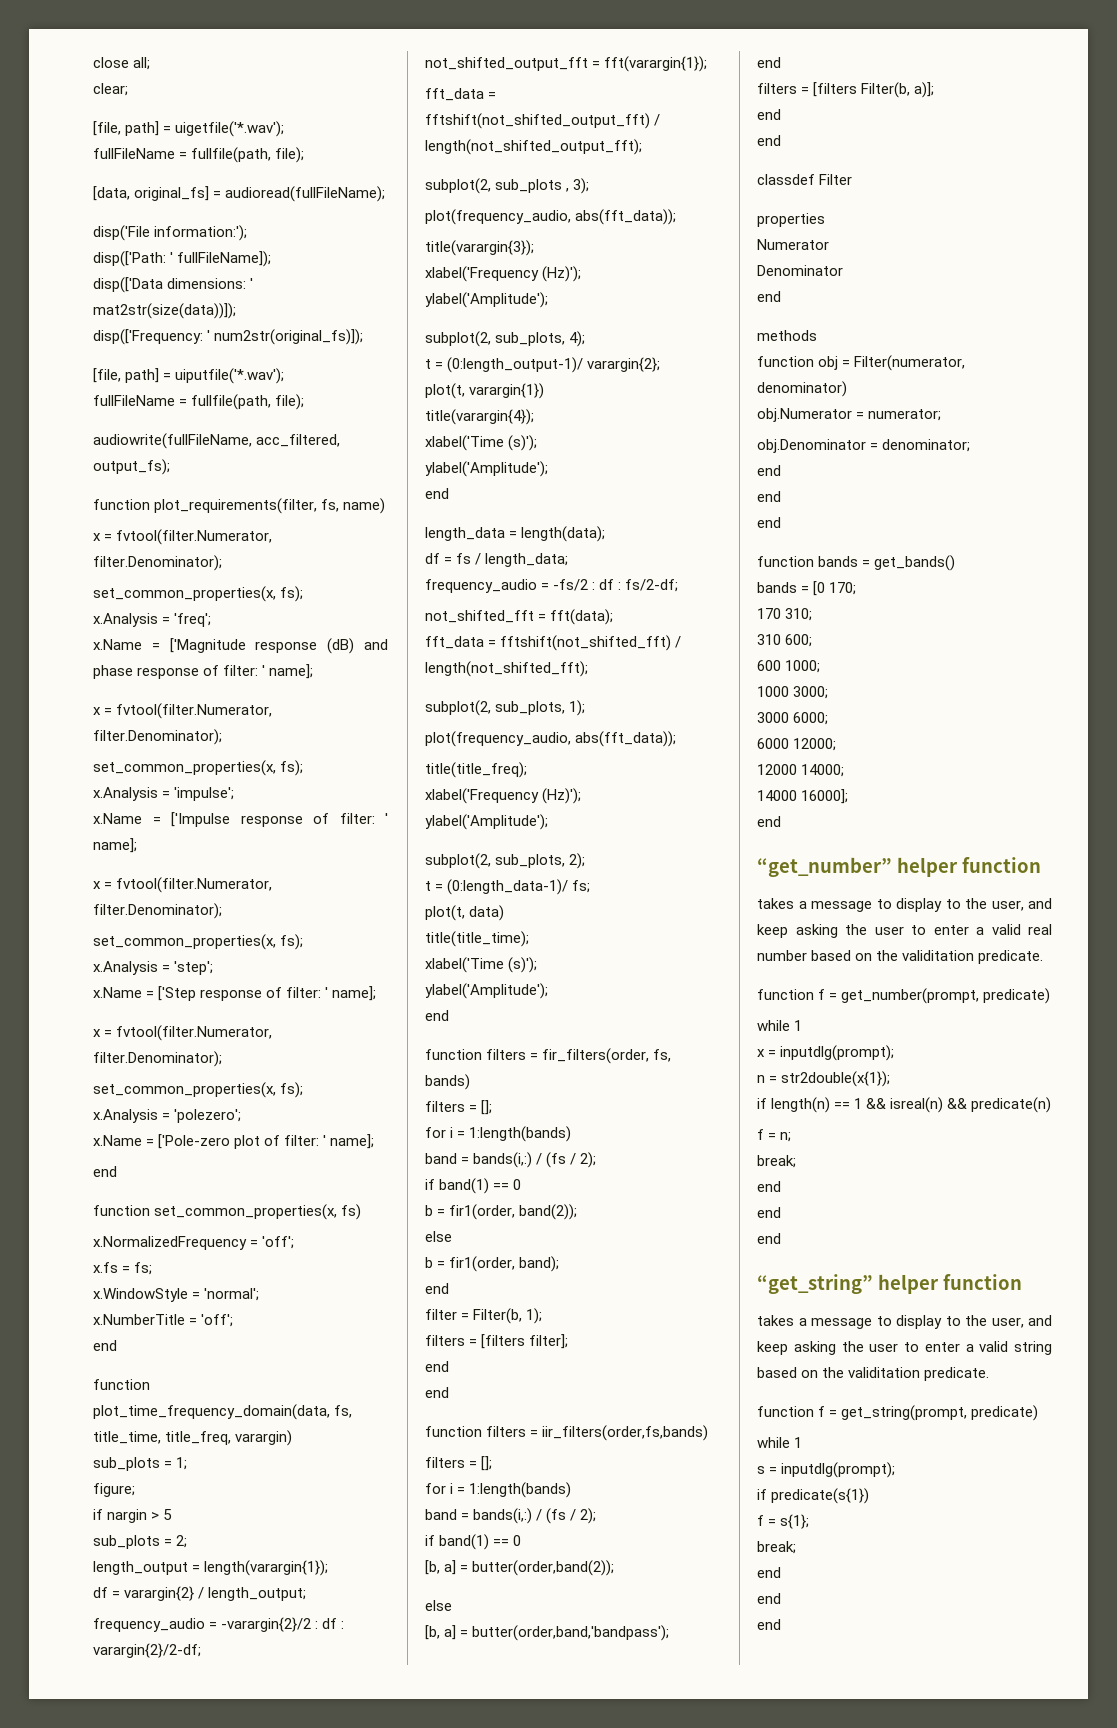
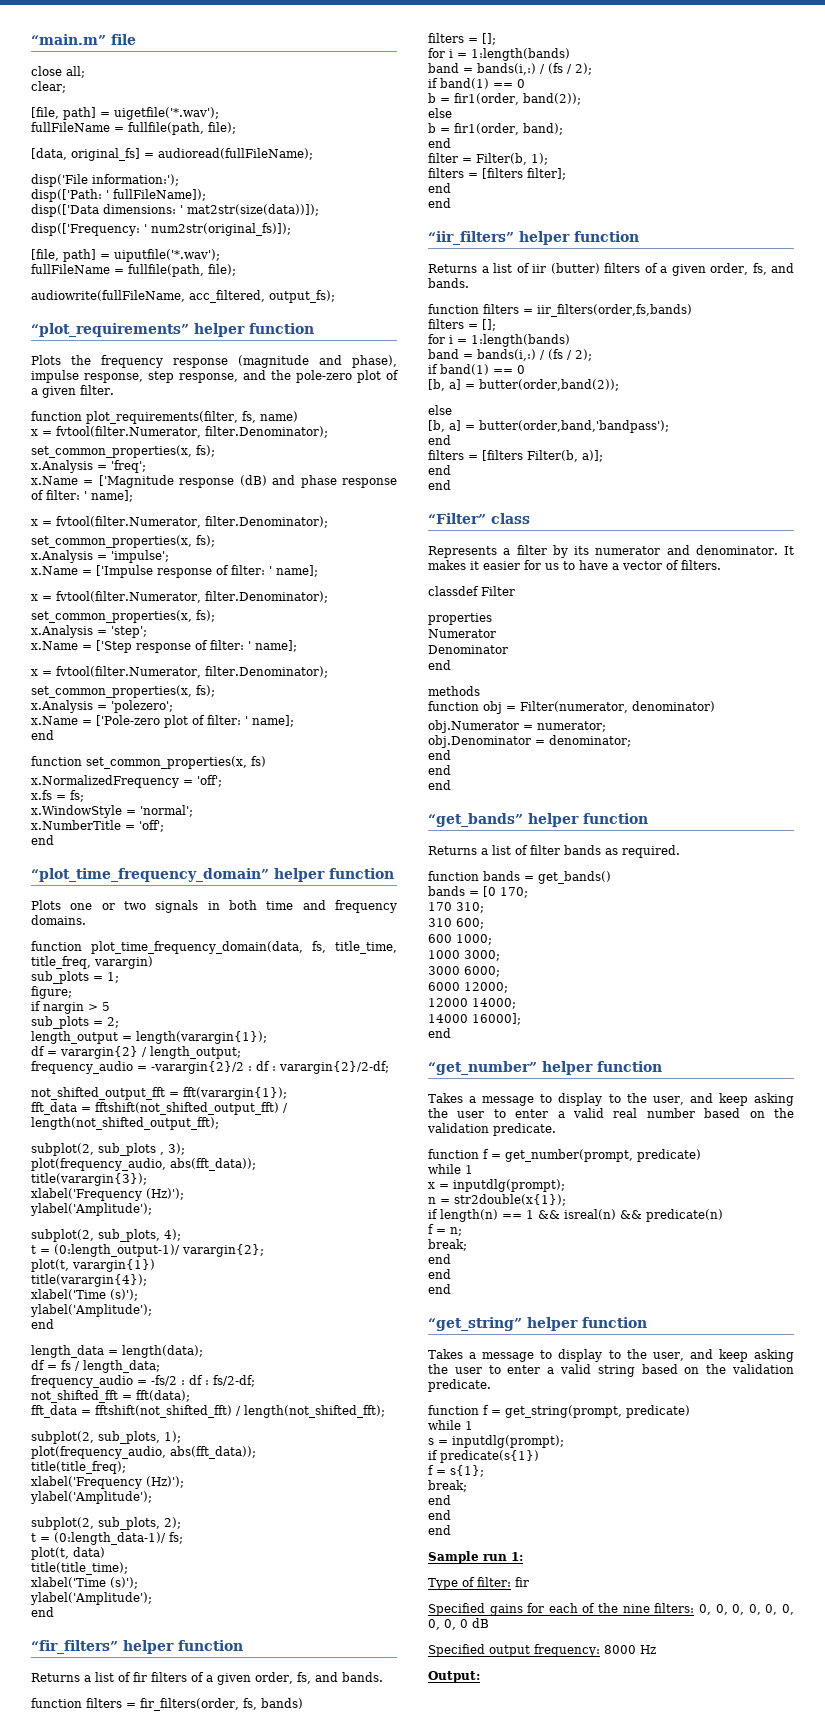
(93, 62) none -> [31,34,136,45] “main.m” file //
(170, 467) none -> [31,323,314,337] [31,355,397,368] [31,370,399,383] [31,385,114,398] // “plot_requirements” helper function // Plots the frequency response (magnitude and phase), impulse response, step response, and the pole-zero plot of a given filter.
(117, 1345) none -> [31,868,394,882] [31,900,397,913] [31,915,86,925] // “plot_time_frequency_domain” helper function // Plots one or two signals in both time and frequency domains.
(449, 1015) none -> [31,1640,243,1654] [31,1672,383,1685] // “fir_filters” helper function // Returns a list of fir filters of a given order, fs, and bands.
(449, 1392) none -> [428,231,639,245] [428,263,794,276] [428,278,469,288] // “iir_filters” helper function // Returns a list of iir (butter) filters of a given order, fs, and bands.
(781, 140) none -> [428,513,530,524] [428,545,794,558] [428,560,721,570] // “Filter” class // Represents a filter by its numerator and denominator. It makes it easier for us to have a vector of filters.
(781, 522) none -> [428,813,648,827] [428,845,680,858] // “get_bands” helper function // Returns a list of filter bands as required.
[757,898,794,909] takes -> [428,1093,463,1103] Takes
[902,950,975,961] validitation -> [427,1123,489,1133] validation
[757,1315,794,1326] takes -> [428,1349,463,1359] Takes
[848,1367,921,1378] validitation -> [732,1364,794,1374] validation
(781, 1624) none -> [428,1551,523,1564] [428,1577,529,1590] [428,1603,795,1616] [428,1618,489,1630] [428,1644,656,1657] [428,1671,480,1683] // Sample run 1: // Type of filter: fir // Specified gains for each of the nine filters: 0, 0, 0, 0, 0, 0, 0, 0, 0 dB // Specified output frequency: 8000 Hz // Output:

